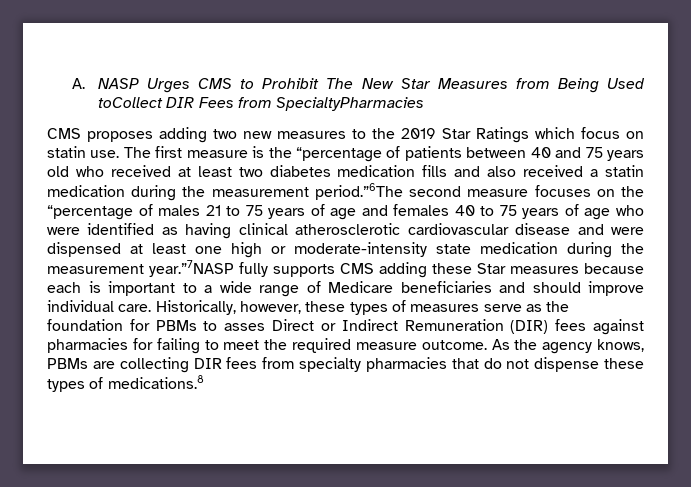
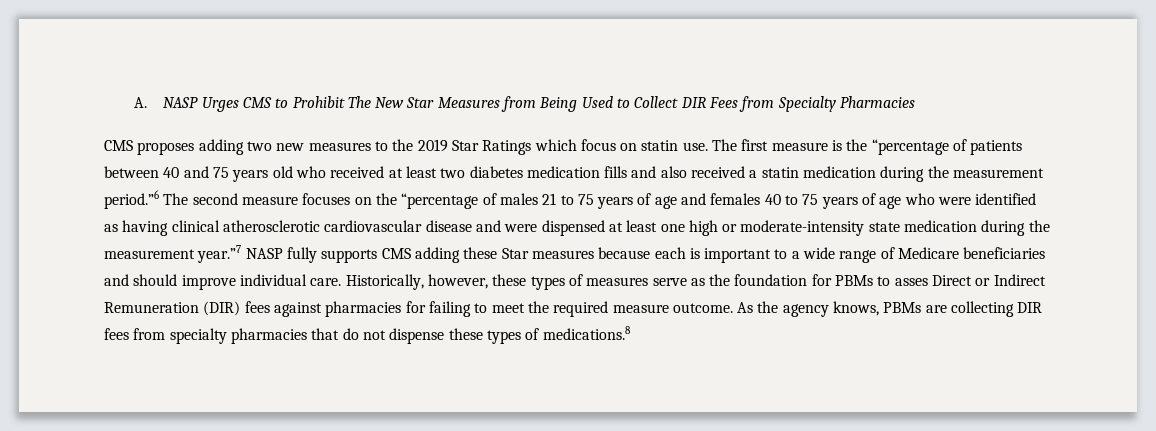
[97,97,163,108] toCollect -> [617,96,679,108] to Collect
[276,97,425,111] SpecialtyPharmacies -> [777,96,915,112] Specialty Pharmacies
[314,183,403,200] period.”6The -> [104,190,189,209] period.”6 The
[149,260,234,277] year.”7NASP -> [197,245,283,263] year.”7 NASP

